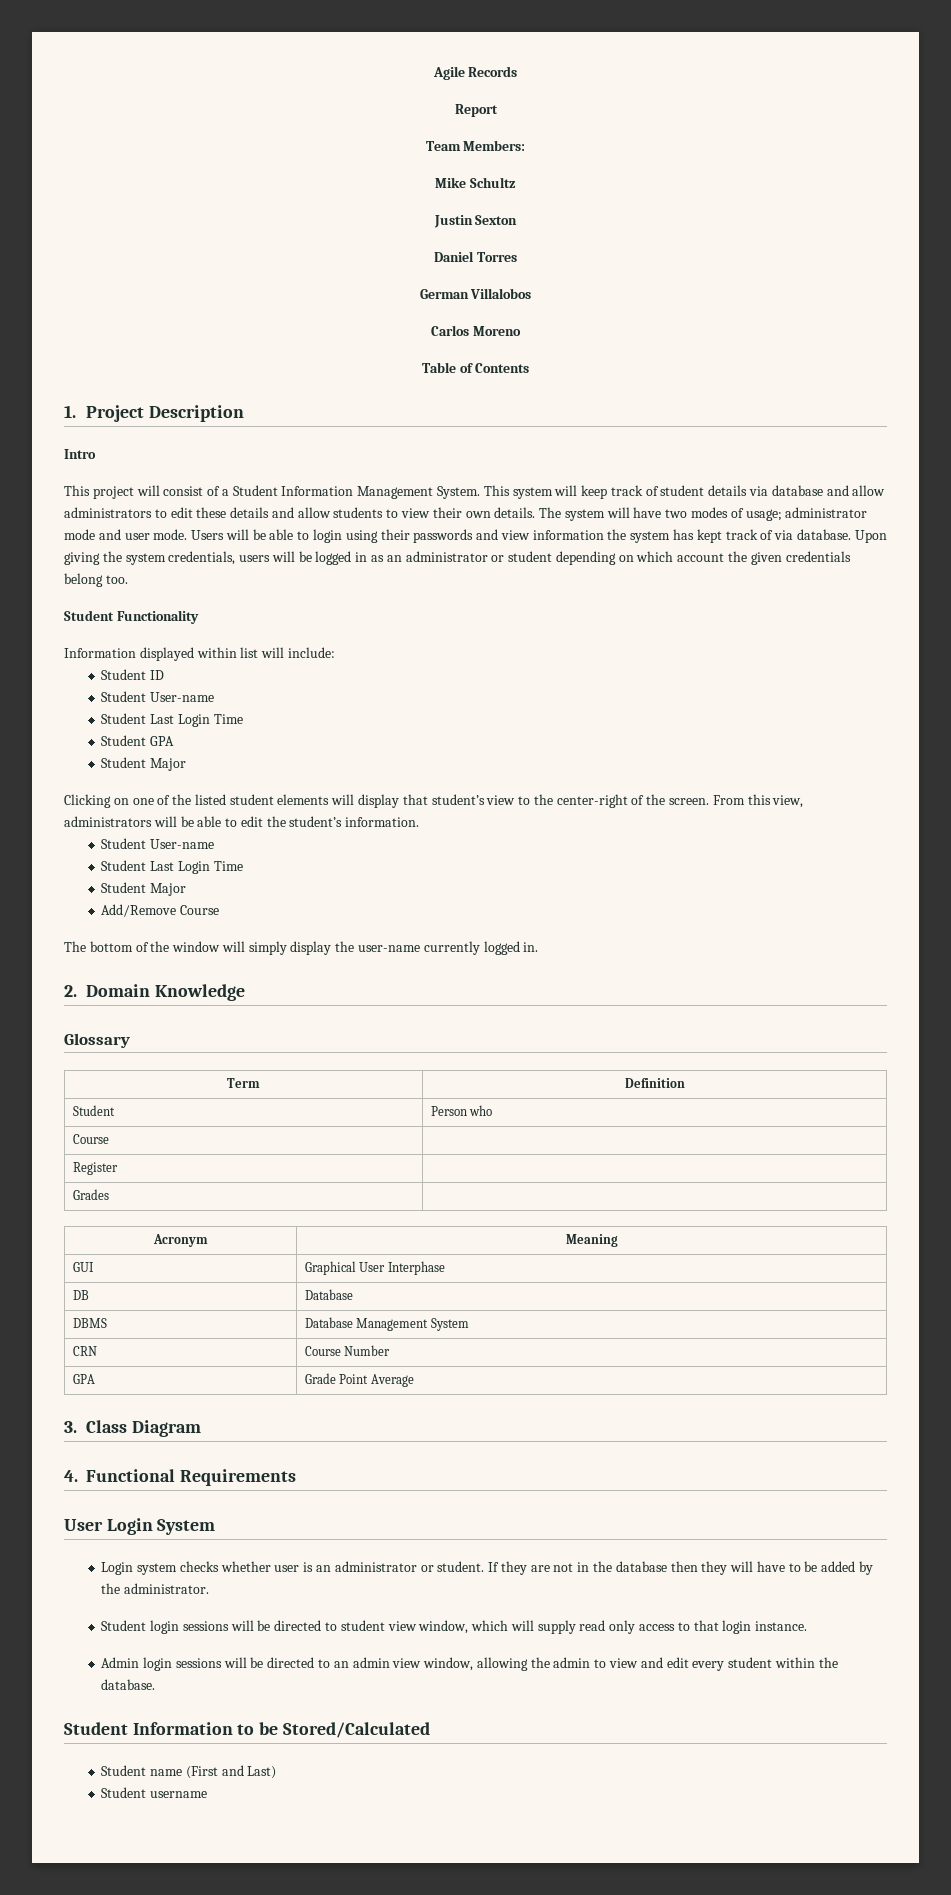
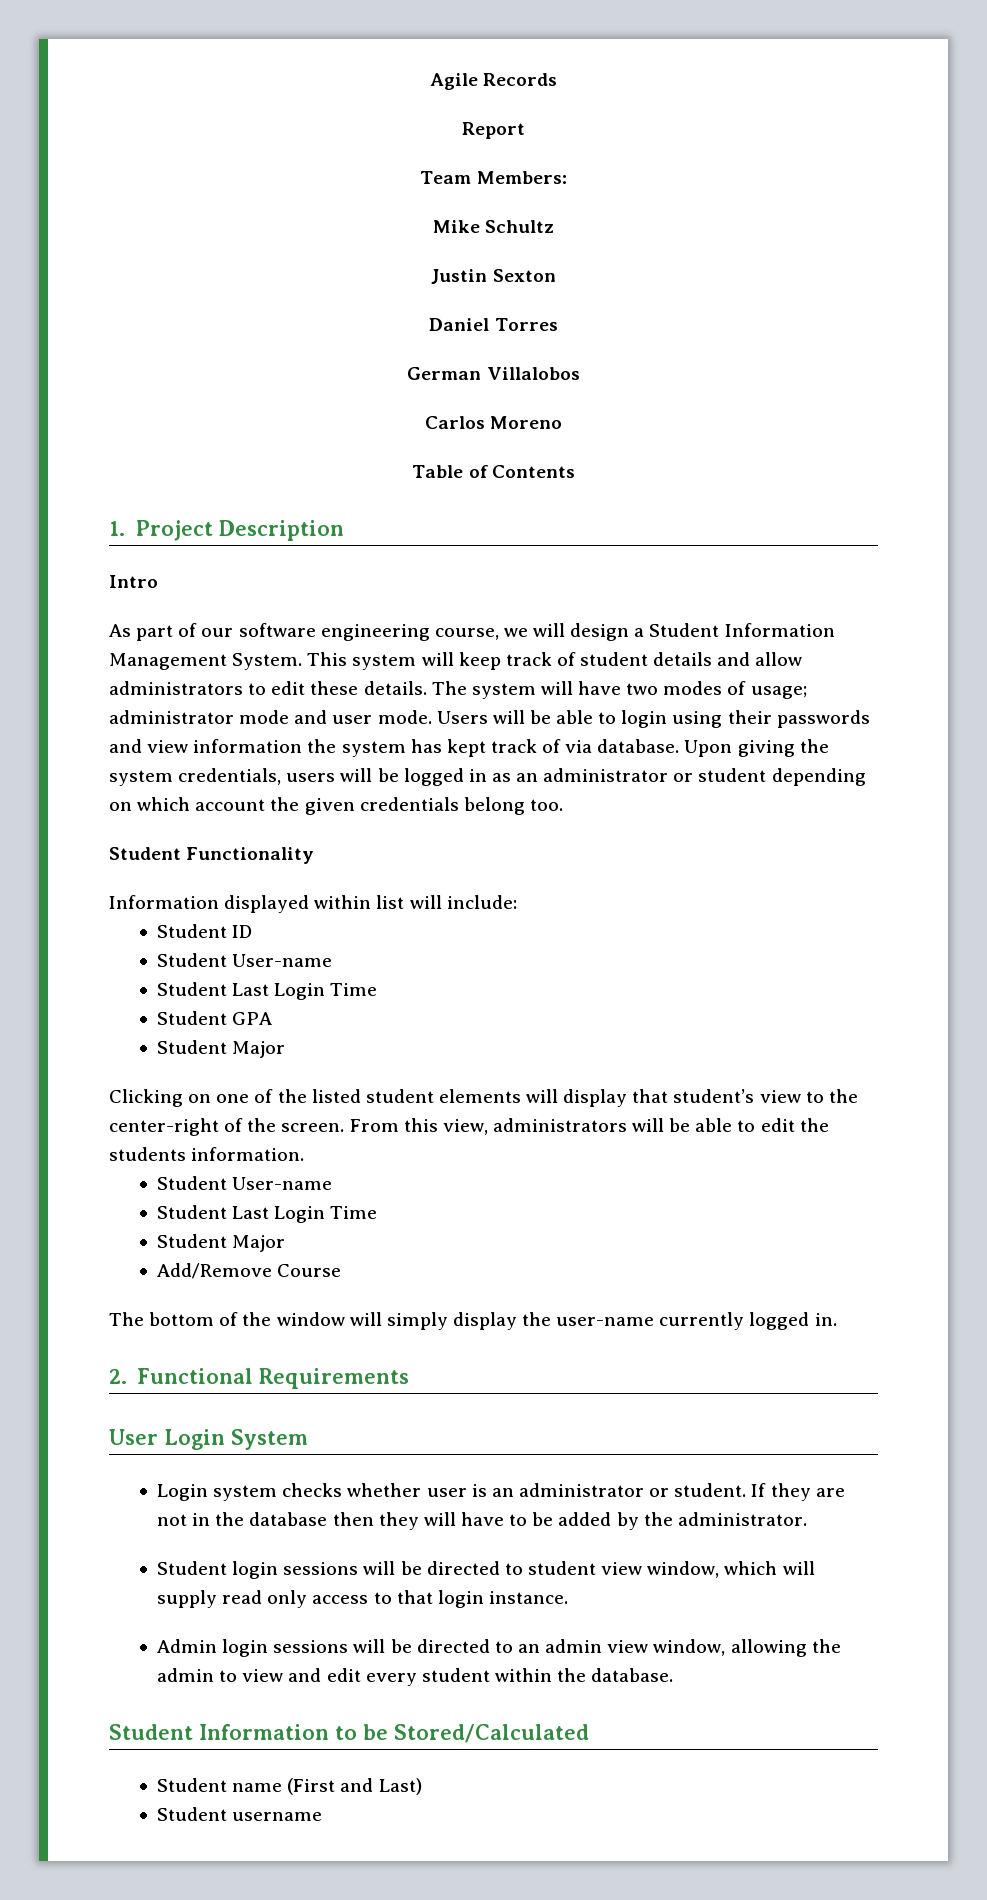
[64,485,221,499] This project will consist of -> [109,623,630,641] As part of our software engineering course, we will design
[749,485,823,496] via database -> (713, 659) none
[230,507,491,518] details and allow students to view their own -> (359, 688) none
[289,816,343,827] student’s -> [109,1147,186,1161] students
[85,984,245,1001] [64,1033,130,1048] [227,1078,260,1088] [624,1078,685,1088] [72,1105,115,1116] [430,1105,493,1116] [72,1134,109,1144] [72,1162,118,1175] [72,1189,109,1200] [152,1234,208,1247] [565,1234,618,1247] [72,1262,94,1272] [304,1261,445,1275] [72,1290,89,1300] [304,1289,353,1300] [72,1318,107,1328] [304,1317,469,1331] [72,1346,97,1356] [304,1345,391,1356] [72,1374,95,1384] [304,1373,414,1387] [64,1420,201,1437] [64,1470,78,1482] Domain Knowledge // Glossary // Term | Definition // Student | Person who // Course | // Register | // Grades | // Acronym | Meaning // GUI | Graphical User Interphase // DB | Database // DBMS | Database Management System // CRN | Course Number // GPA | Grade Point Average // 3. Class Diagram // 4. -> (127, 1376) none

